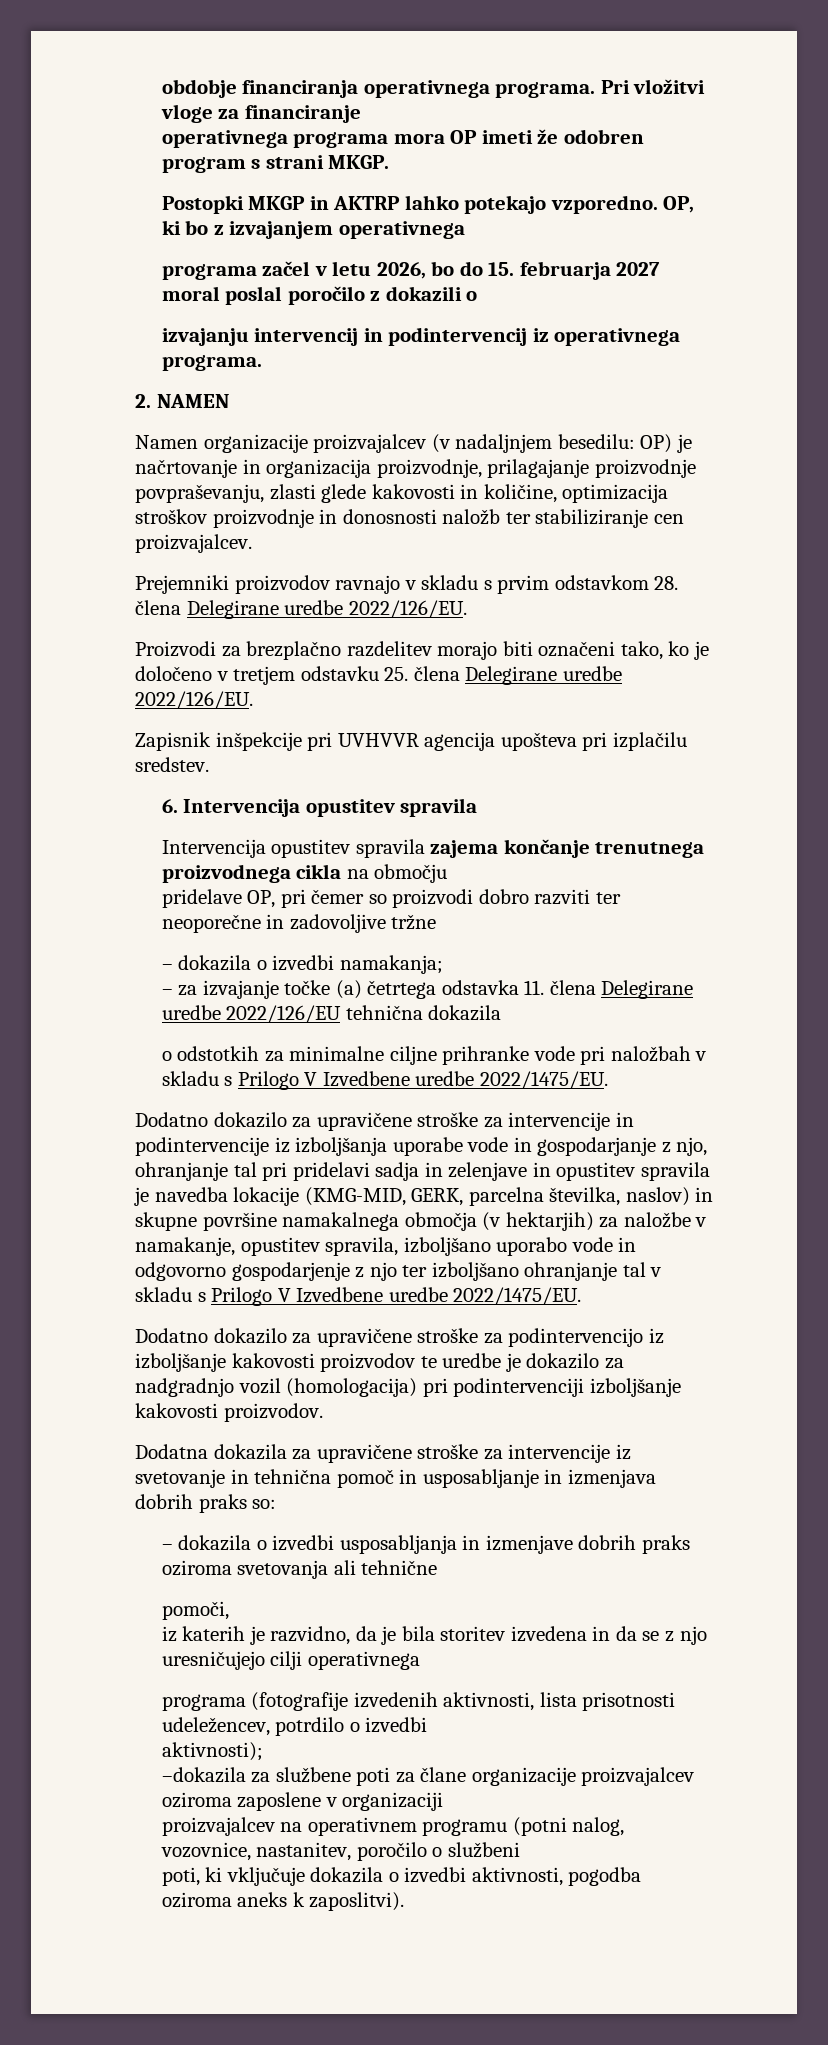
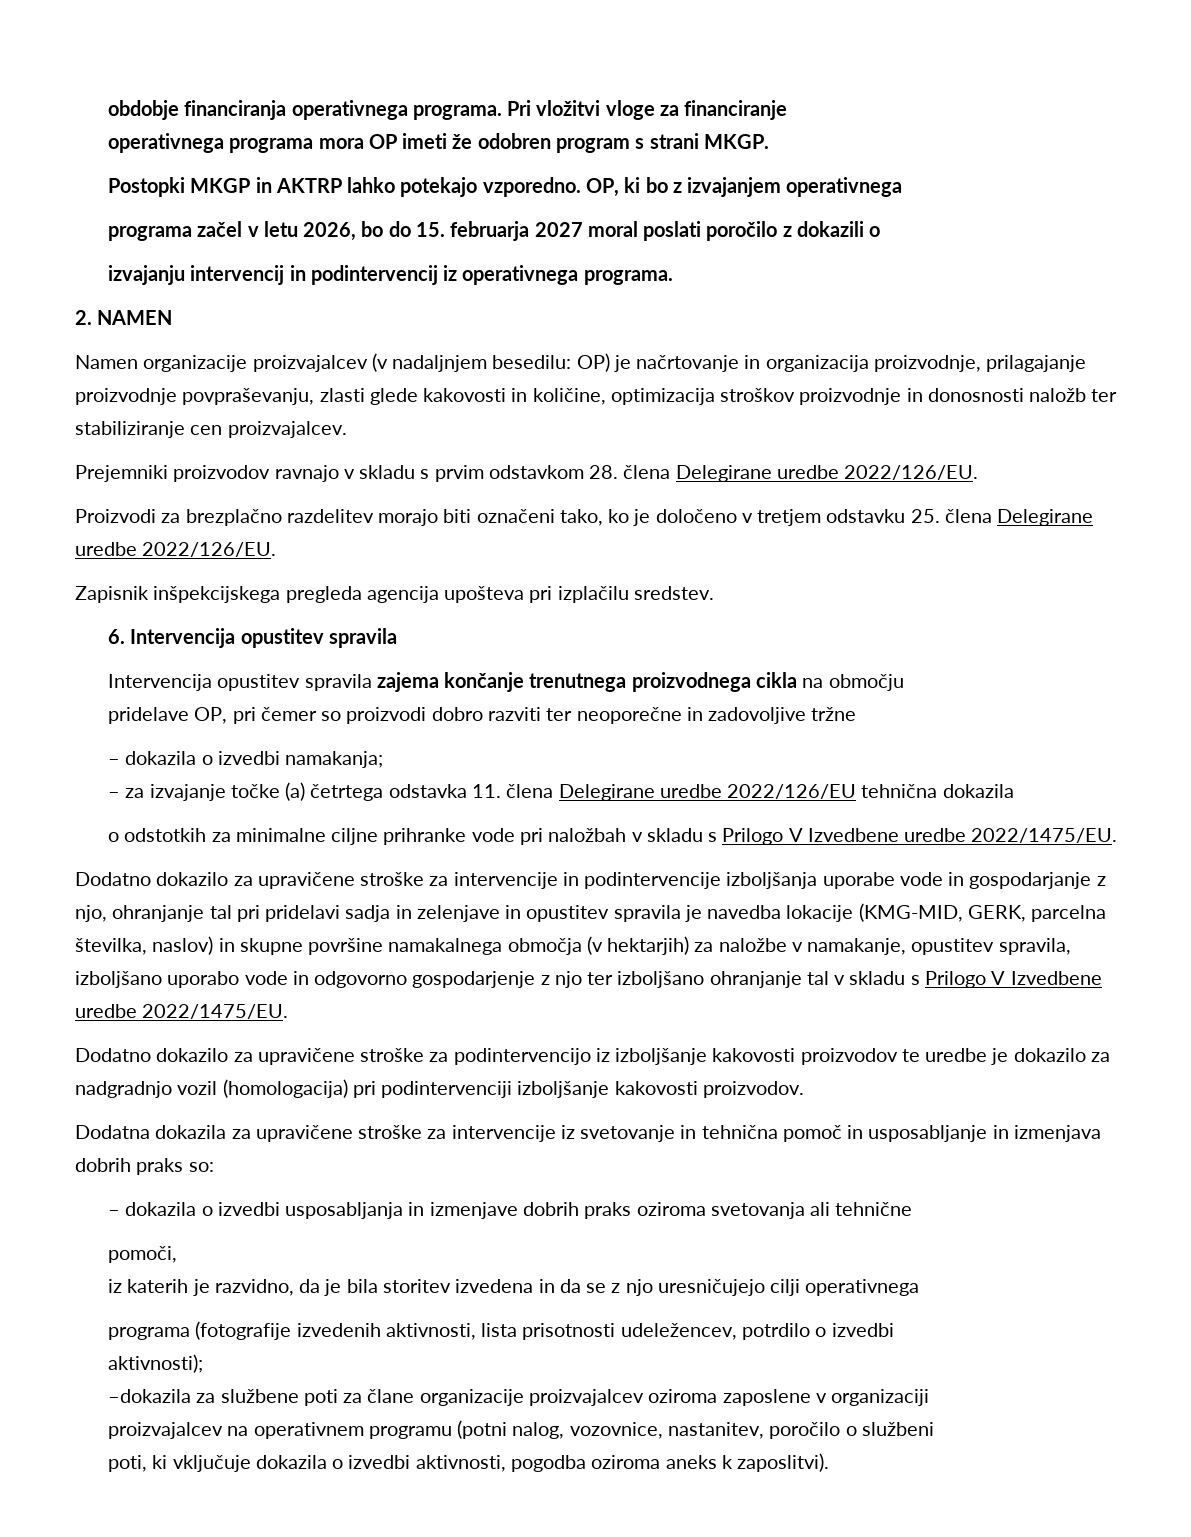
[225,286,283,305] poslal -> [643,221,702,241] poslati
[215,732,419,751] inšpekcije pri UVHVVR -> [153,586,362,603] inšpekcijskega pregleda
[274,1137,290,1153] iz -> (722, 880) none

